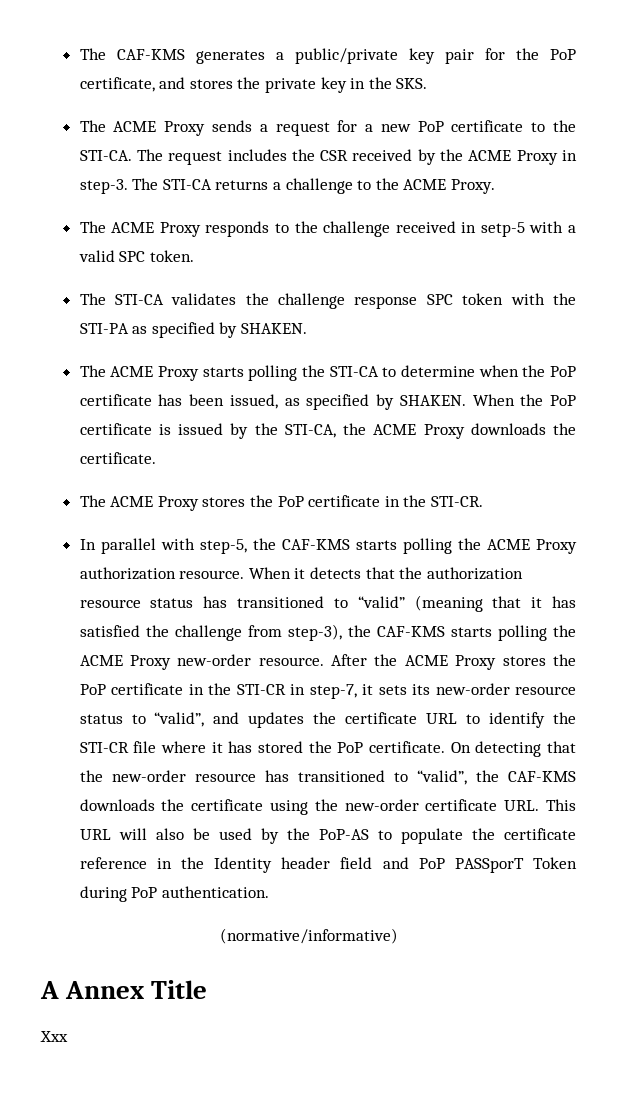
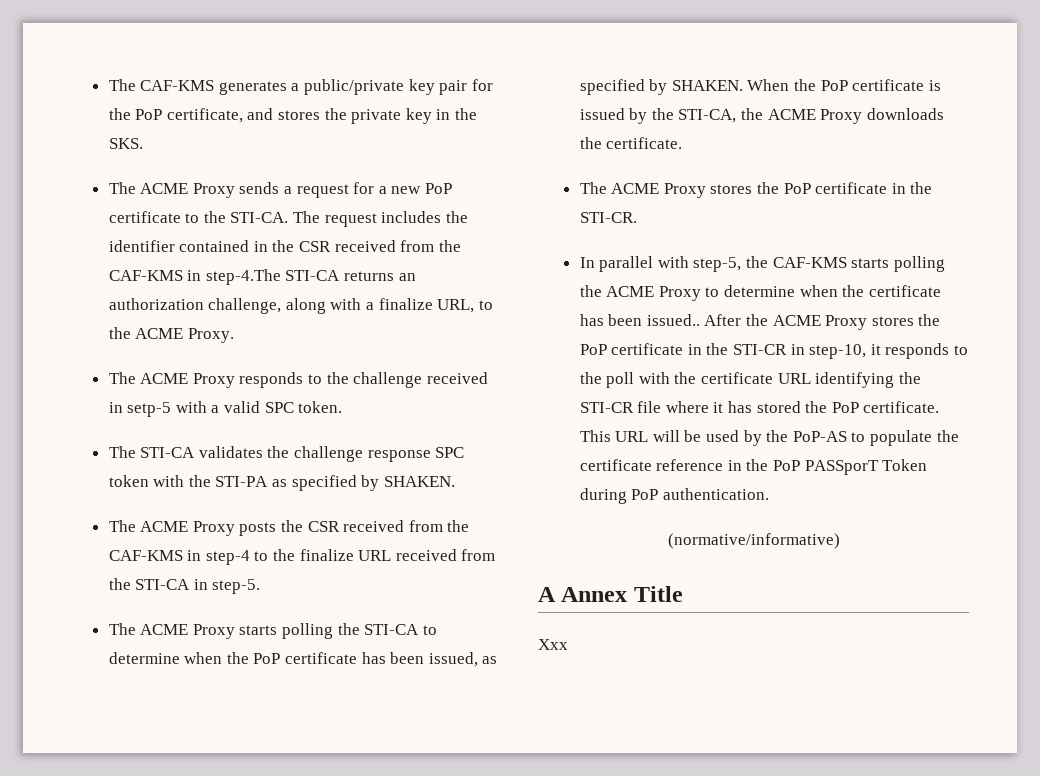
[320,149,577,165] [79,178,353,194] CSR received by the ACME Proxy in step-3. The STI-CA returns a challenge -> [108,240,461,252] [108,269,416,285] [108,298,475,314] identifier contained in the CSR received from the CAF-KMS in step-4.The STI-CA returns an authorization challenge, along with a finalize URL,
(307, 328) none -> [108,520,470,536] [108,549,496,565] [108,578,261,594] // The ACME Proxy posts the CSR received from the CAF-KMS in step-4 to the finalize URL received from the STI-CA in step-5.
[79,567,523,580] [79,595,576,612] [79,624,576,641] [79,654,324,670] authorization resource. When it detects that the authorization resource status has transitioned to “valid” (meaning that it has satisfied the challenge from step-3), the CAF-KMS starts polling the ACME Proxy new-order resource. -> [705,285,941,297] [579,314,700,326] to determine when the certificate has been issued..
[309,683,576,699] [79,712,305,728] step-7, it sets its new-order resource status to “valid”, and updates -> [809,343,968,359] [579,372,670,388] step-10, it responds to the poll with
[466,712,546,728] to identify -> [815,372,895,388] identifying
[450,741,576,757] [79,770,576,785] [79,799,540,815] On detecting that the new-order resource has transitioned to “valid”, the CAF-KMS downloads the certificate using the new-order certificate URL. -> (940, 407) none
[155,828,184,840] also -> (680, 436) none
[214,857,409,873] Identity header field and -> (769, 465) none

